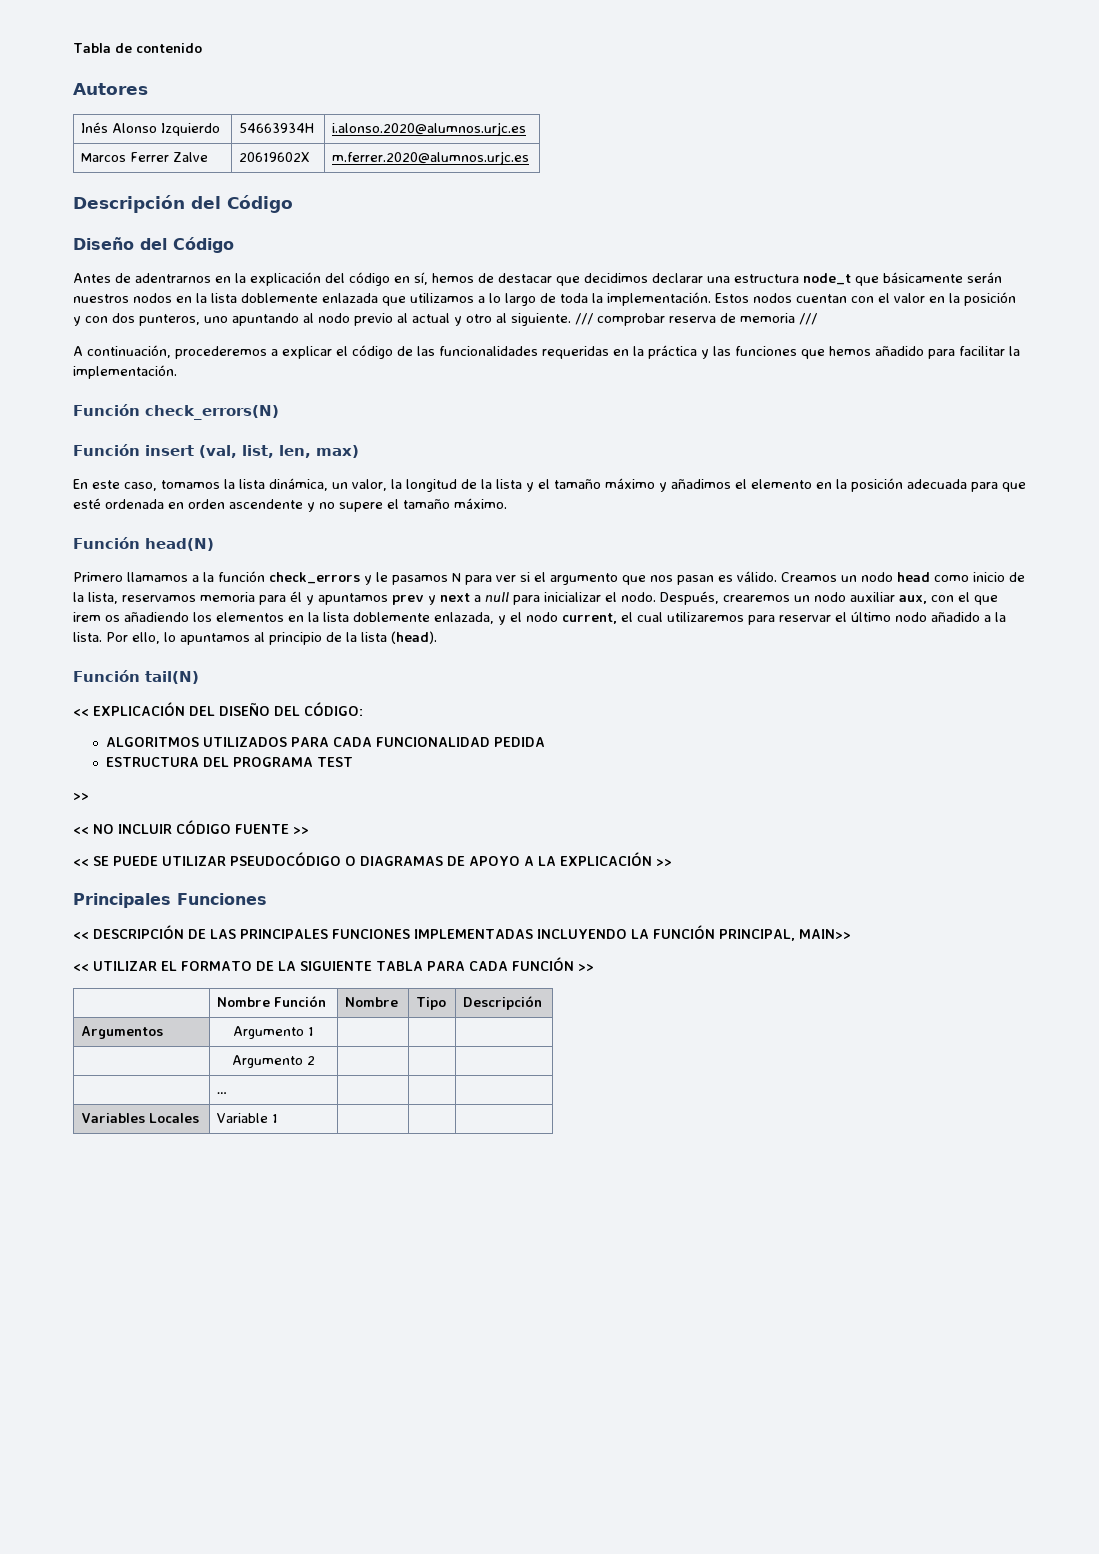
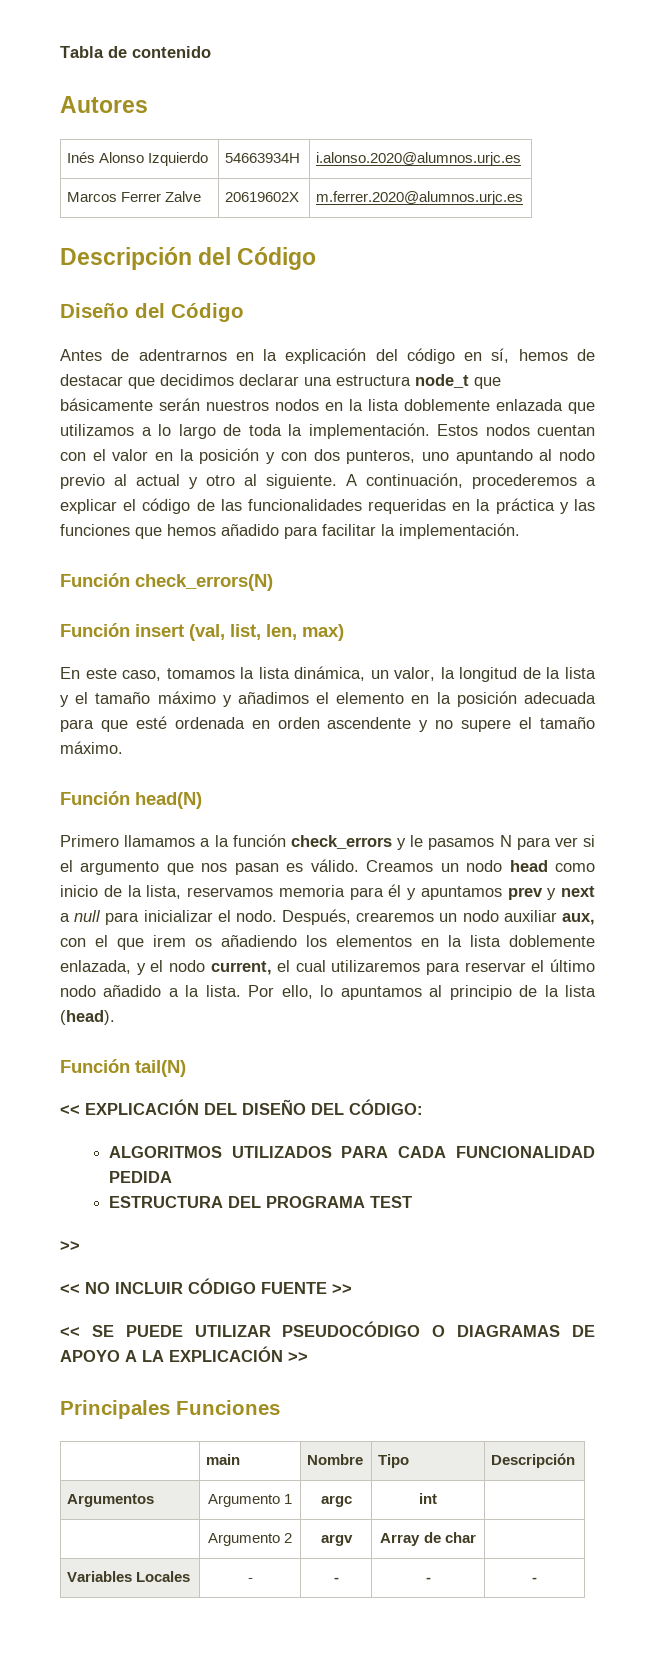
[575,313,817,326] /// comprobar reserva de memoria /// // -> (337, 481) none
[73,925,851,941] [73,957,594,971] [217,996,327,1007] // << DESCRIPCIÓN DE LAS PRINCIPALES FUNCIONES IMPLEMENTADAS INCLUYENDO LA FUNCIÓN PRINCIPAL, MAIN>> // << UTILIZAR EL FORMATO DE LA SIGUIENTE TABLA PARA CADA FUNCIÓN >> // | Nombre Función -> [206,1454,241,1465] // | main
(314, 1031) | -> [320,1495,352,1507] [419,1493,437,1504] argc | int
[217,1092,228,1094] [81,1113,200,1123] [217,1113,279,1123] | | // | … | | | // Variables Locales | Variable 1 | | | -> [320,1534,353,1546] [380,1532,476,1546] [67,1571,191,1582] [247,1578,253,1582] [333,1577,339,1582] [425,1577,431,1582] [532,1577,537,1582] argv | Array de char | // Variables Locales | - | - | - | -

